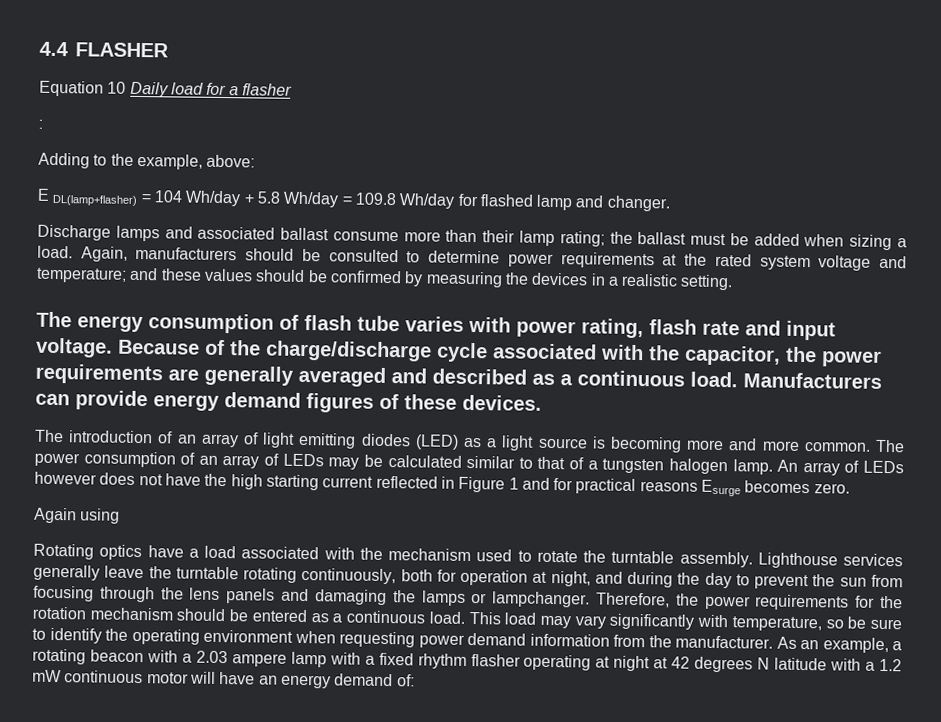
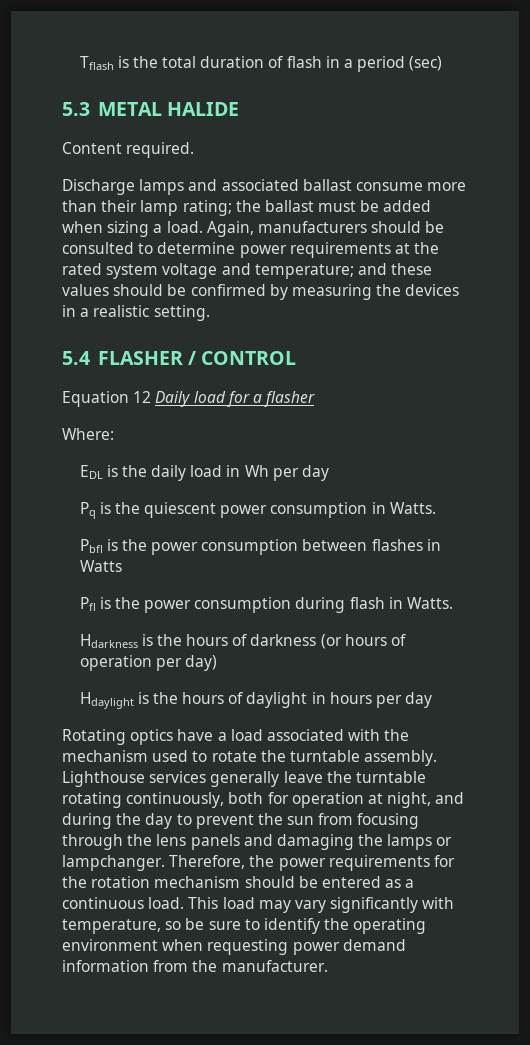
[39,41,169,58] [39,80,292,98] [38,119,43,129] [38,152,256,170] [37,188,670,212] 4.4 FLASHER // Equation 10 Daily load for a flasher // : // Adding to the example, above: // E DL(lamp+flasher) = 104 Wh/day + 5.8 Wh/day = 109.8 Wh/day for flashed lamp and changer. -> [79,56,443,72] [62,102,240,116] [62,142,195,158] Tflash is the total duration of flash in a period (sec) // 5.3 METAL HALIDE // Content required.
[36,311,836,341] [36,337,882,367] [35,363,882,389] [35,390,542,413] [34,429,906,453] [34,451,904,476] [34,471,850,497] [34,507,121,524] The energy consumption of flash tube varies with power rating, flash rate and input voltage. Because of the charge/discharge cycle associated with the capacitor, the power requirements are generally averaged and described as a continuous load. Manufacturers can provide energy demand figures of these devices. // The introduction of an array of light emitting diodes (LED) as a light source is becoming more and more common. The power consumption of an array of LEDs may be calculated similar to that of a tungsten halogen lamp. An array of LEDs however does not have the high starting current reflected in Figure 1 and for practical reasons Esurge becomes zero. // Again using -> [62,351,297,365] [62,391,316,407] [62,428,114,440] [79,465,330,481] [79,502,436,519] [79,539,441,555] [79,560,122,572] [79,597,454,613] [79,634,407,649] [79,655,217,671] [79,692,433,709] 5.4 FLASHER / CONTROL // Equation 12 Daily load for a flasher // Where: // EDL is the daily load in Wh per day // Pq is the quiescent power consumption in Watts. // Pbfl is the power consumption between flashes in Watts // Pfl is the power consumption during flash in Watts. // Hdarkness is the hours of darkness (or hours of operation per day) // Hdaylight is the hours of daylight in hours per day
[776,636,902,654] [32,648,903,673] [32,669,415,689] As an example, a rotating beacon with a 2.03 ampere lamp with a fixed rhythm flasher operating at night at 42 degrees N latitude with a 1.2 mW continuous motor will have an energy demand of: -> (328, 966) none

